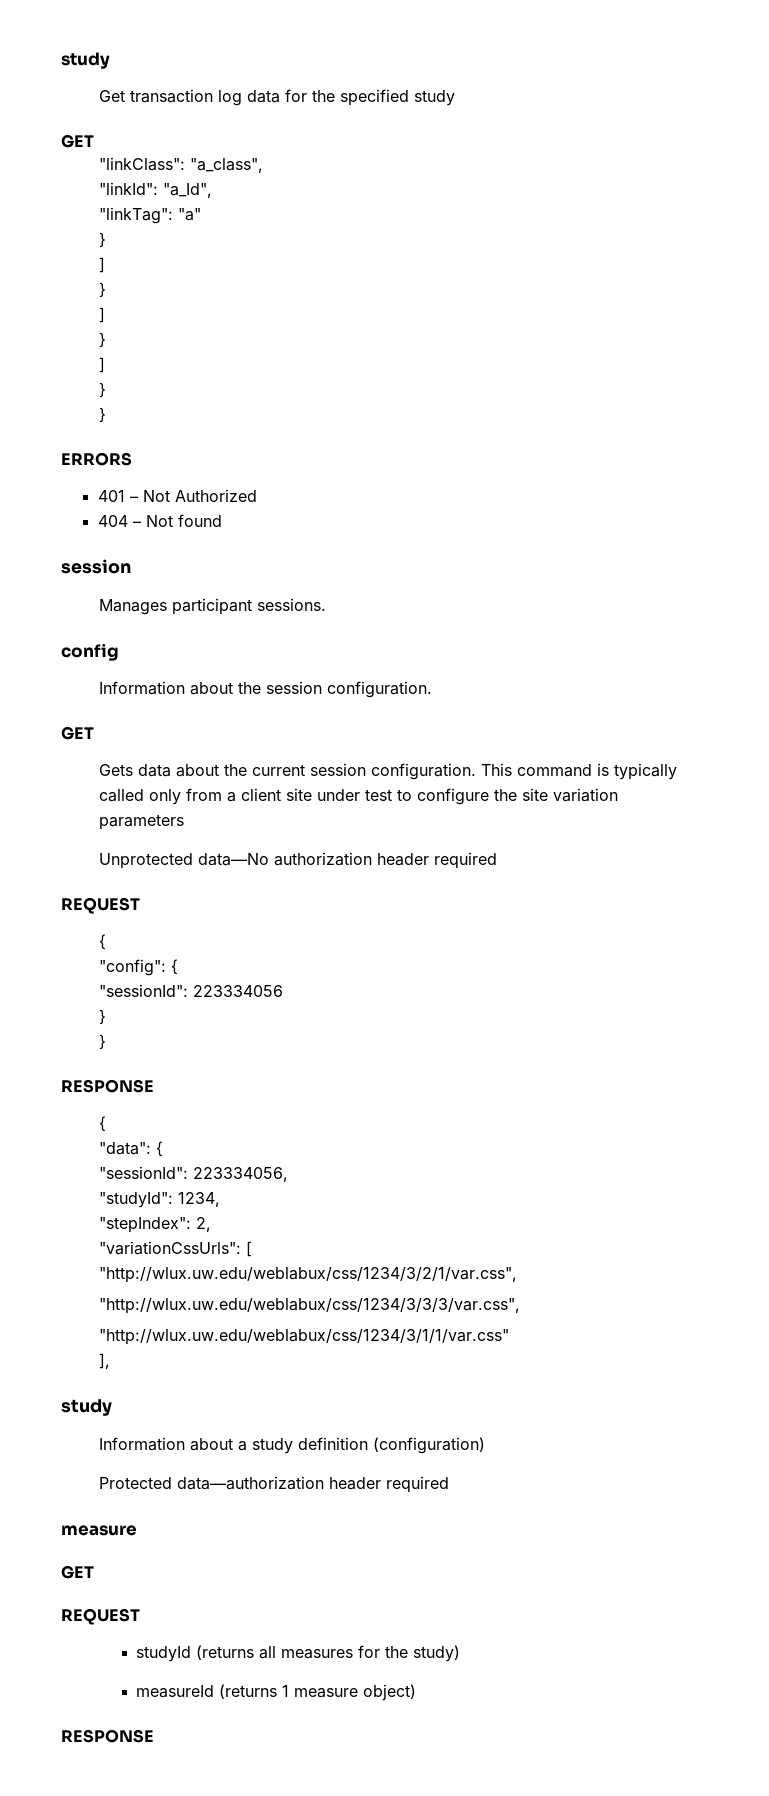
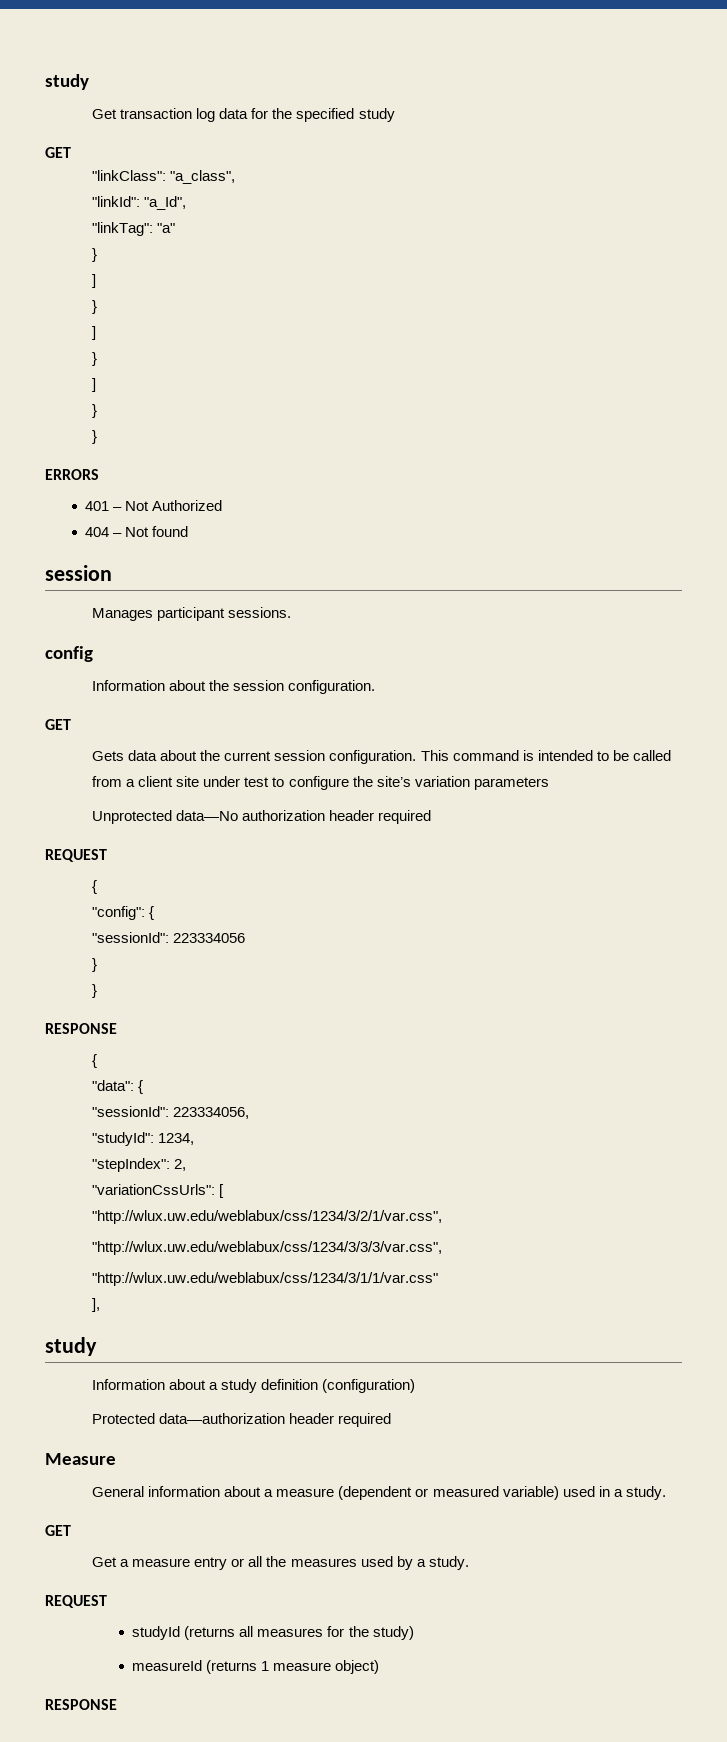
[614,763,678,780] [99,789,182,805] typically called only -> [537,750,671,761] intended to be called
[522,788,549,801] site -> [376,776,411,787] site’s
[61,1525,137,1536] [61,1565,94,1579] measure // GET -> [45,1453,116,1465] [92,1486,666,1500] [45,1525,71,1536] [92,1556,469,1570] Measure // General information about a measure (dependent or measured variable) used in a study. // GET // Get a measure entry or all the measures used by a study.

